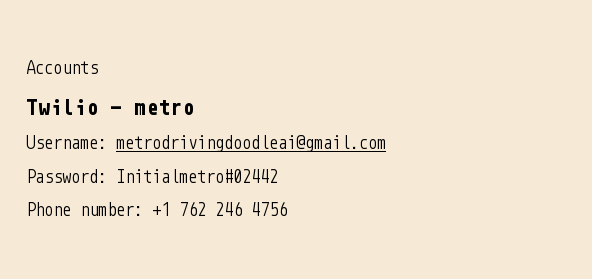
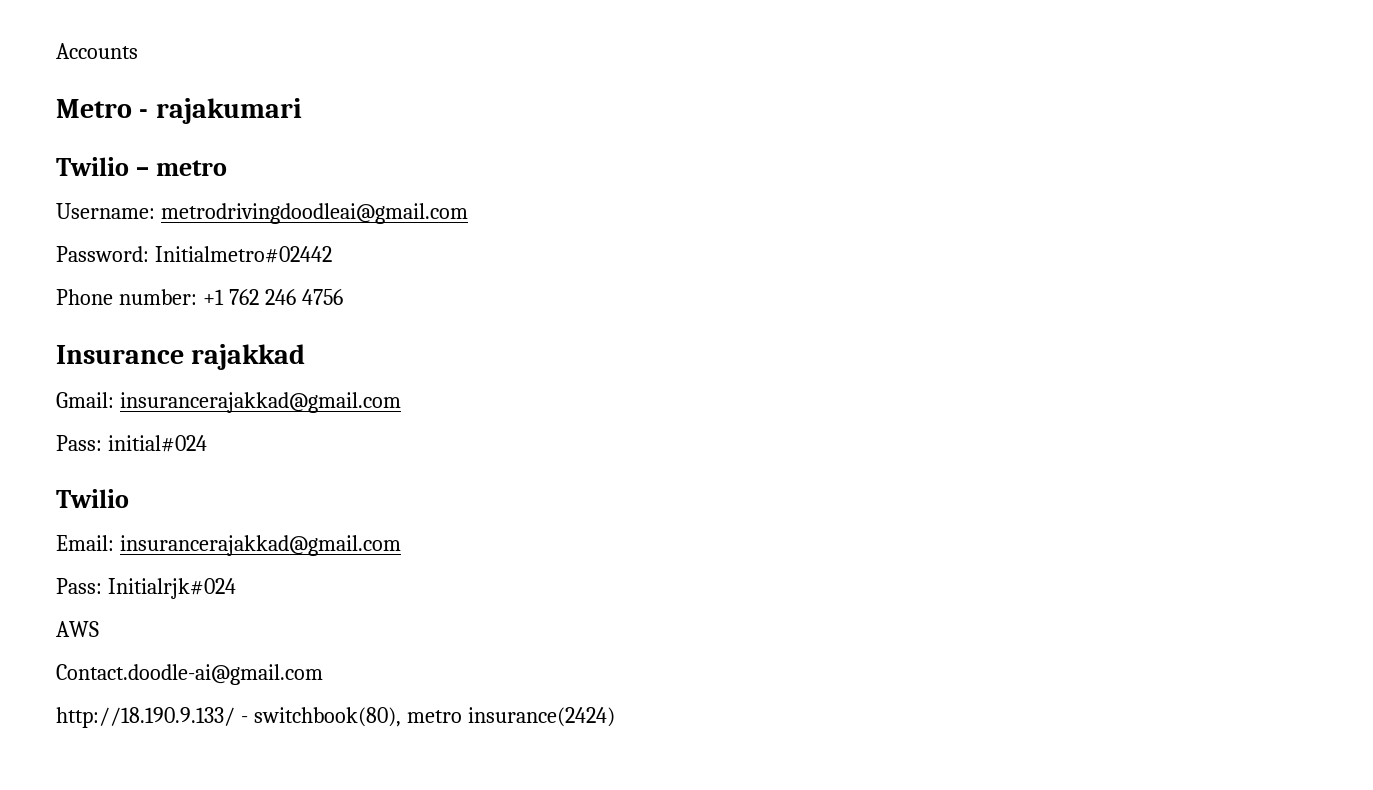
(98, 67) none -> [56,98,302,124] // Metro - rajakumari
(287, 208) none -> [56,344,306,370] [56,392,401,413] [56,435,207,452] [56,489,129,508] [56,535,401,556] [56,578,236,599] [56,621,99,637] [56,664,323,685] [56,707,615,728] // Insurance rajakkad // Gmail: insurancerajakkad@gmail.com // Pass: initial#024 // Twilio // Email: insurancerajakkad@gmail.com // Pass: Initialrjk#024 // AWS // Contact.doodle-ai@gmail.com // http://18.190.9.133/ - switchbook(80), metro insurance(2424)

